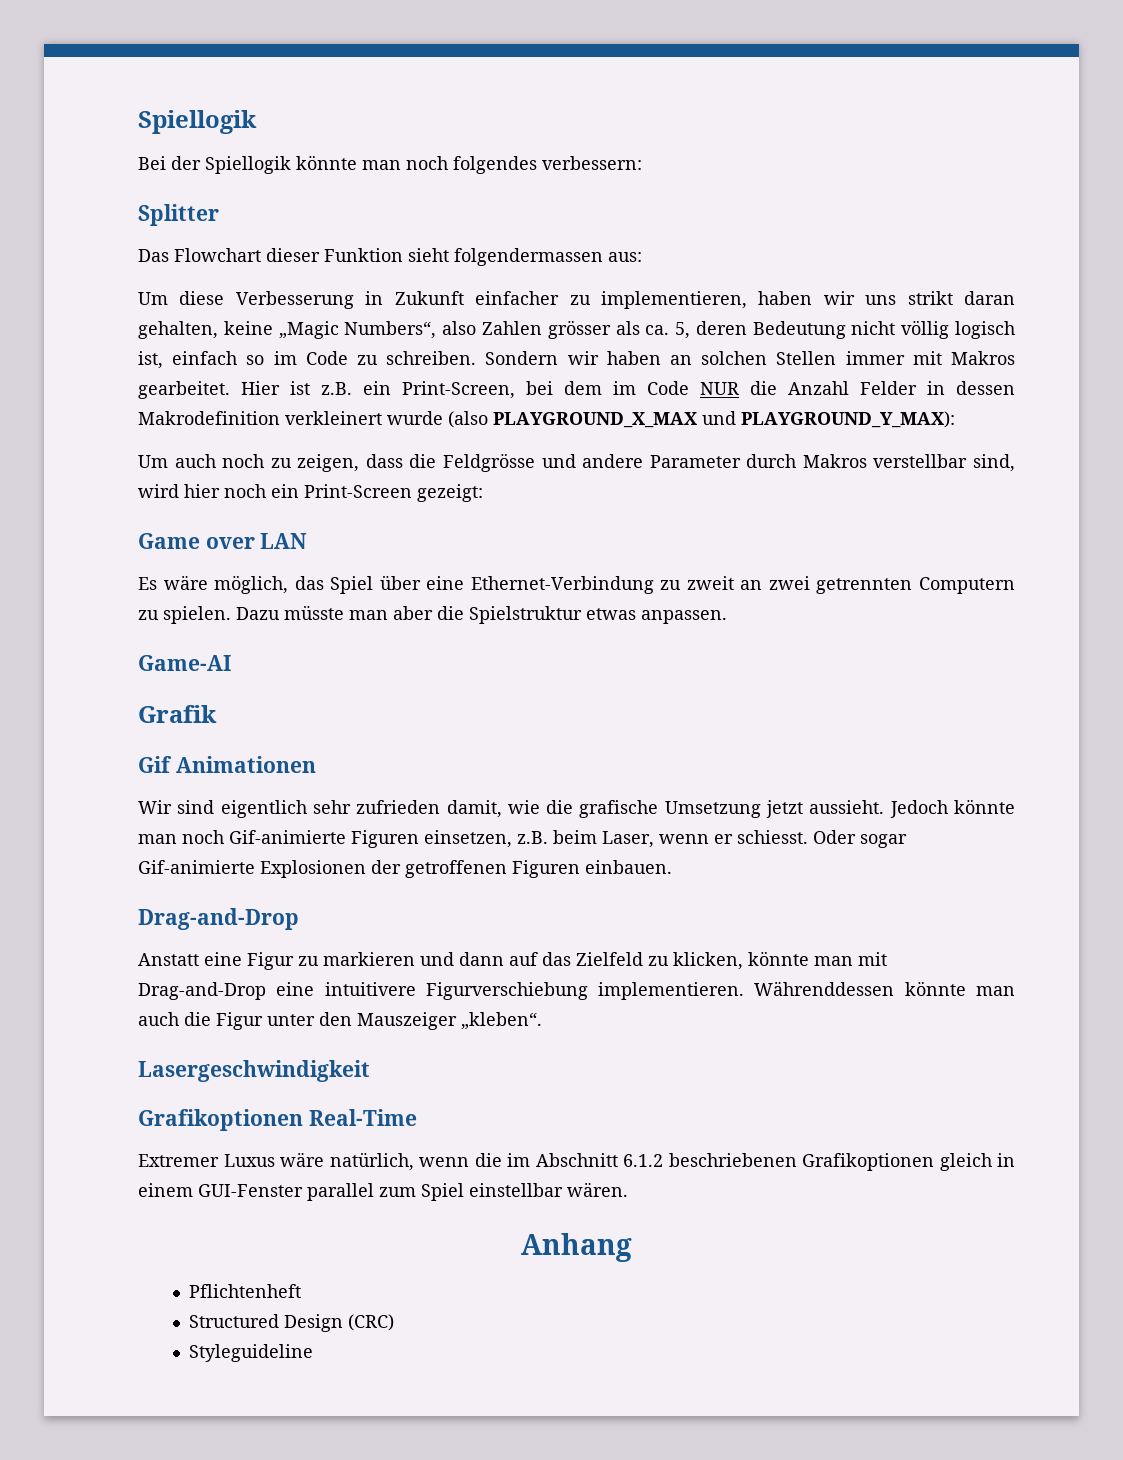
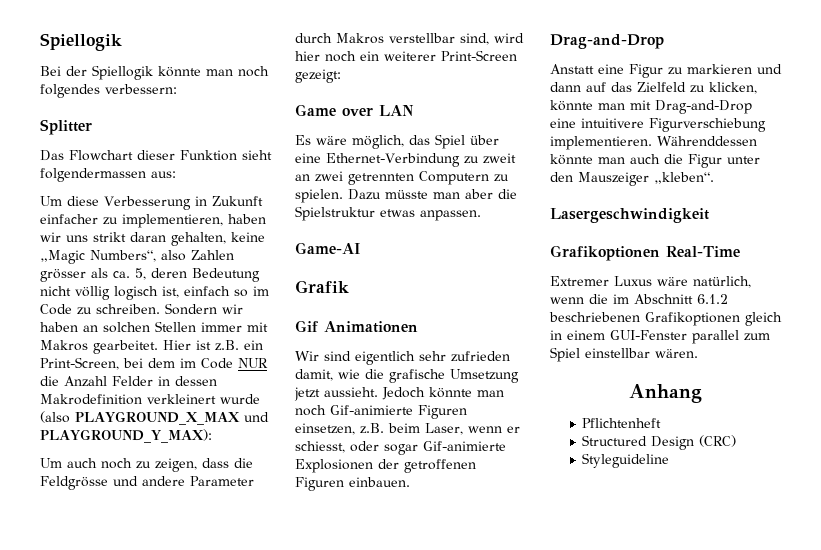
(299, 491) none -> [384,51,436,61] weiterer
[737,830,856,844] schiesst. Oder -> [295,441,379,453] schiesst, oder

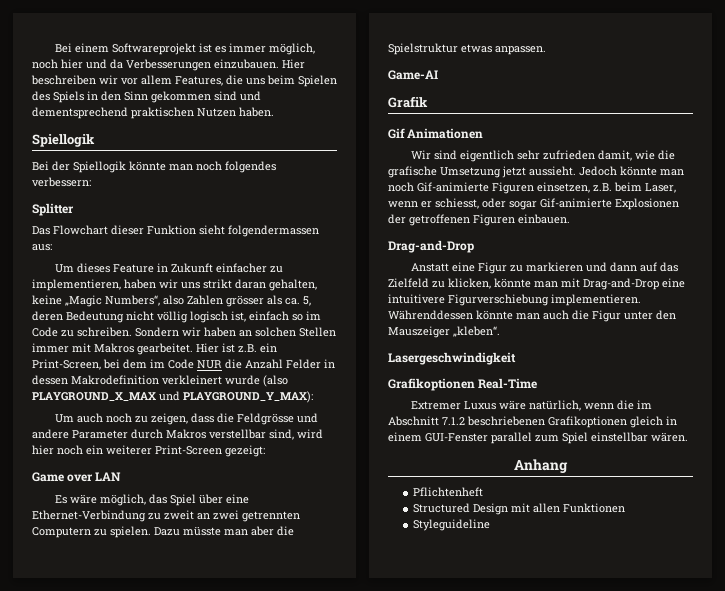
(40, 42) none -> [54,43,315,55] [32,59,305,71] [31,75,337,87] [32,91,261,103] [32,107,274,119] Bei einem Softwareprojekt ist es immer möglich, noch hier und da Verbesserungen einzubauen. Hier beschreiben wir vor allem Features, die uns beim Spielen des Spiels in den Sinn gekommen sind und dementsprechend praktischen Nutzen haben. //
[67,196,191,210] diese Verbesserung -> [76,263,154,273] dieses Feature
[697,294,728,304] 6.1.2 -> [442,417,465,425] 7.1.2
[699,435,737,447] (CRC) -> [510,503,625,513] mit allen Funktionen

